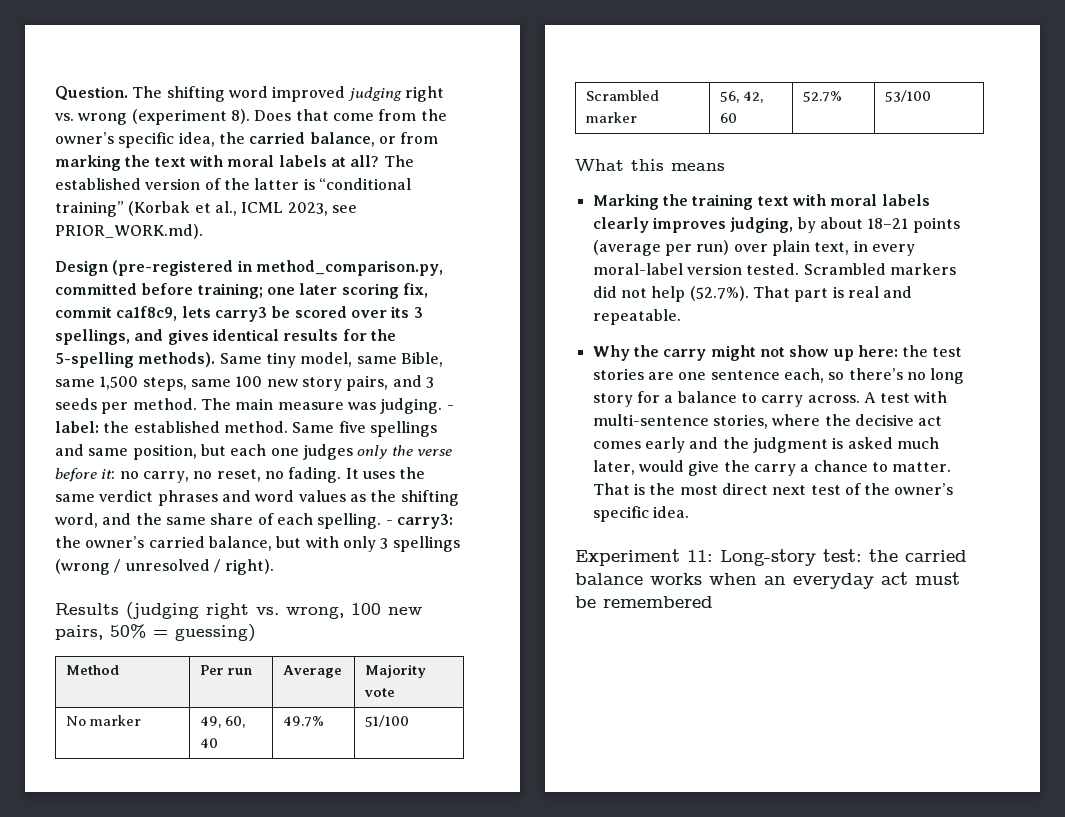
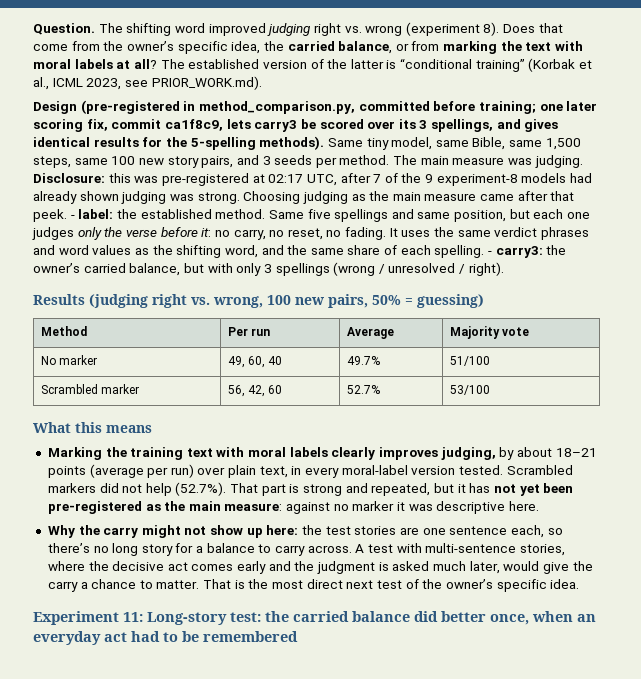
(443, 406) none -> [33,173,593,186] [33,191,575,204] [33,209,67,222] Disclosure: this was pre-registered at 02:17 UTC, after 7 of the 9 experiment-8 models had already shown judging was strong. Choosing judging as the main measure came after that peek.
[847,286,913,298] [592,309,681,325] real and repeatable. -> [303,483,574,496] [47,501,539,514] strong and repeated, but it has not yet been pre-registered as the main measure: against no marker it was descriptive here.
[650,573,702,585] works -> [414,611,529,625] did better once,
[915,572,960,585] must -> [131,631,178,642] had to

